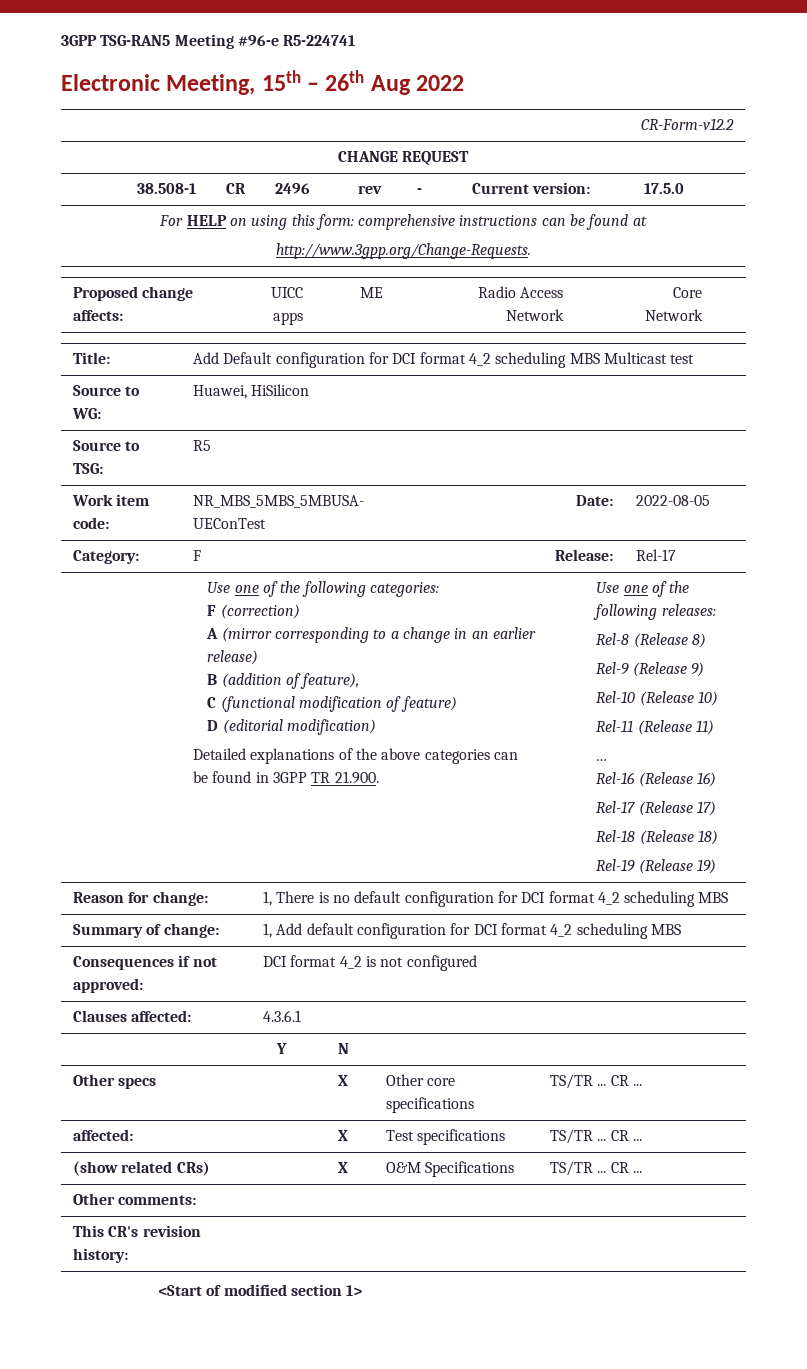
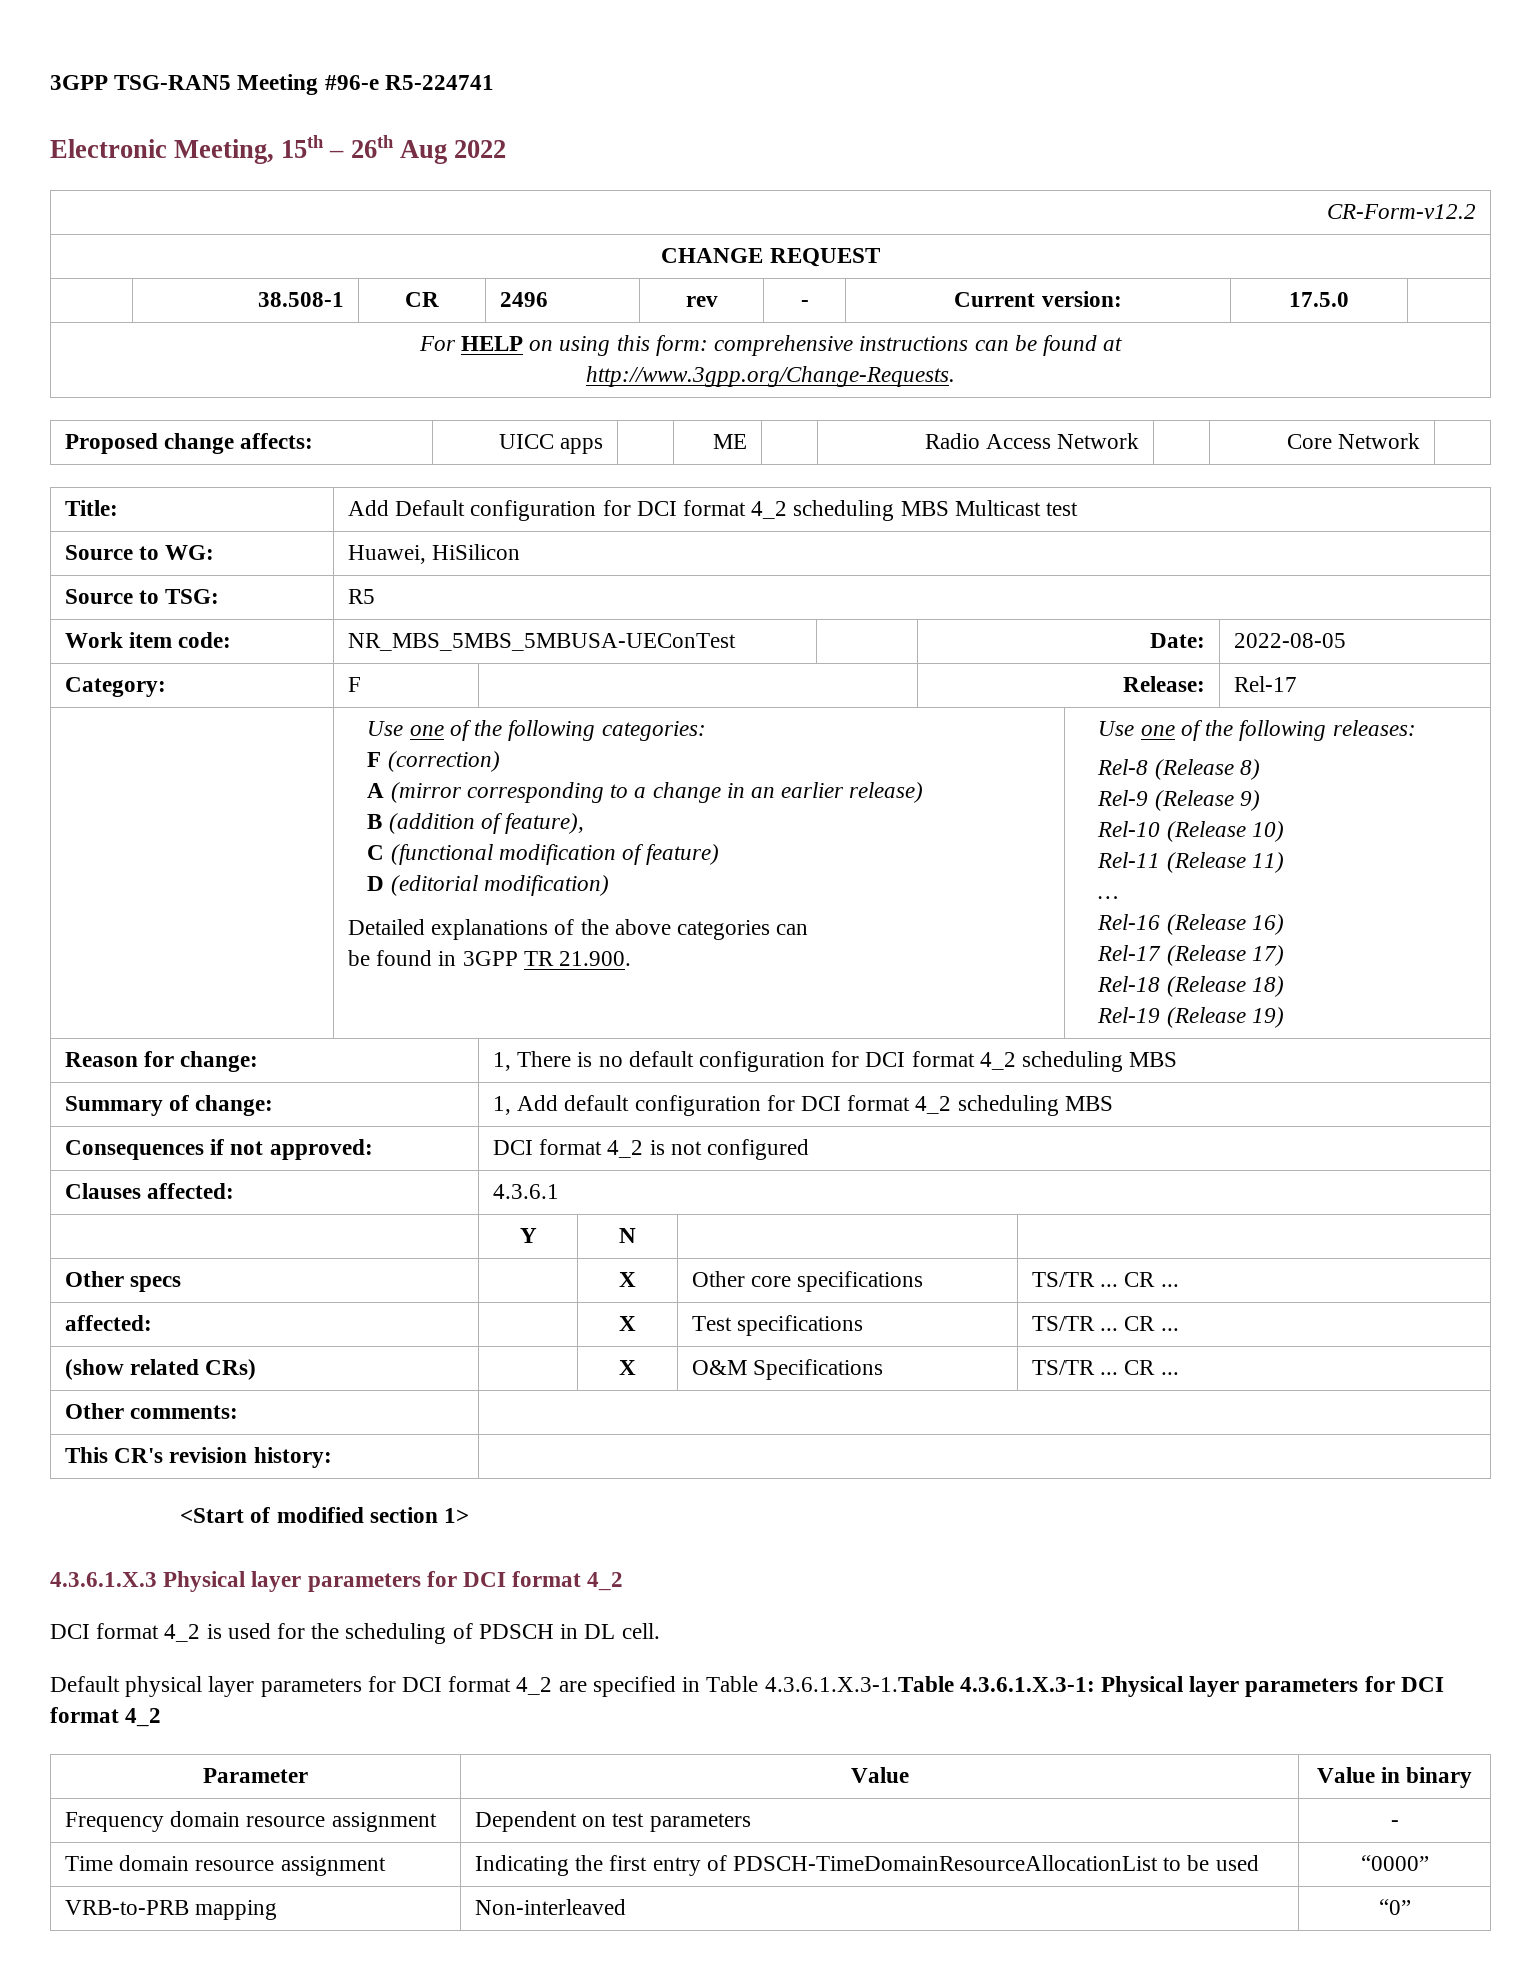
(363, 1290) none -> [50,1571,624,1592] [50,1623,660,1644] [50,1676,1444,1697] [50,1707,162,1727] [203,1768,308,1783] [850,1767,909,1783] [1316,1767,1473,1788] [64,1811,437,1832] [474,1811,751,1832] [1390,1820,1399,1827] [64,1855,386,1876] [474,1855,1259,1876] [1360,1855,1429,1871] [64,1900,278,1920] [474,1899,626,1915] [1378,1899,1411,1915] // 4.3.6.1.X.3 Physical layer parameters for DCI format 4_2 // DCI format 4_2 is used for the scheduling of PDSCH in DL cell. // Default physical layer parameters for DCI format 4_2 are specified in Table 4.3.6.1.X.3-1.Table 4.3.6.1.X.3-1: Physical layer parameters for DCI format 4_2 // Parameter | Value | Value in binary // Frequency domain resource assignment | Dependent on test parameters | - // Time domain resource assignment | Indicating the first entry of PDSCH-TimeDomainResourceAllocationList to be used | “0000” // VRB-to-PRB mapping | Non-interleaved | “0”

